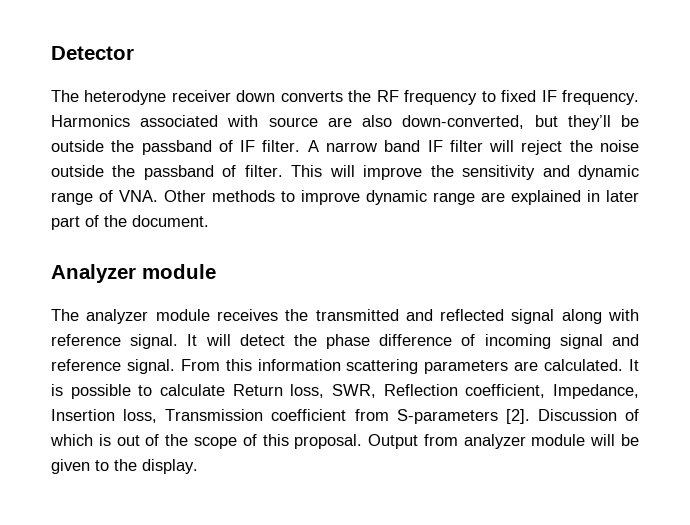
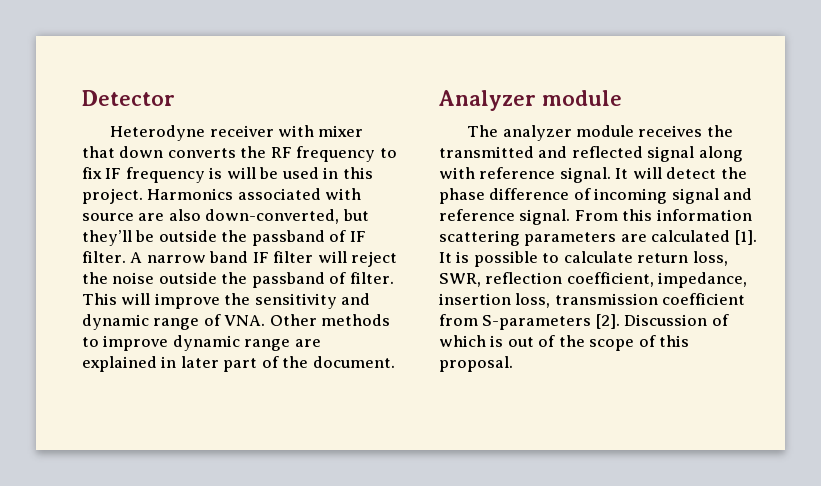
[51,90,231,105] The heterodyne receiver -> [110,125,364,141] [82,146,115,158] Heterodyne receiver with mixer that
[501,90,639,105] fixed IF frequency. -> [82,167,373,183] [82,188,143,204] fix IF frequency is will be used in this project.
[544,359,624,371] calculated. -> [651,230,757,245] calculated [1].
[232,384,283,396] Return -> [637,253,689,263] return
[383,384,639,399] [51,409,264,423] Reflection coefficient, Impedance, Insertion loss, Transmission -> [485,272,748,288] [439,293,658,308] reflection coefficient, impedance, insertion loss, transmission
[368,434,639,449] [51,459,198,474] Output from analyzer module will be given to the display. -> (513, 364) none

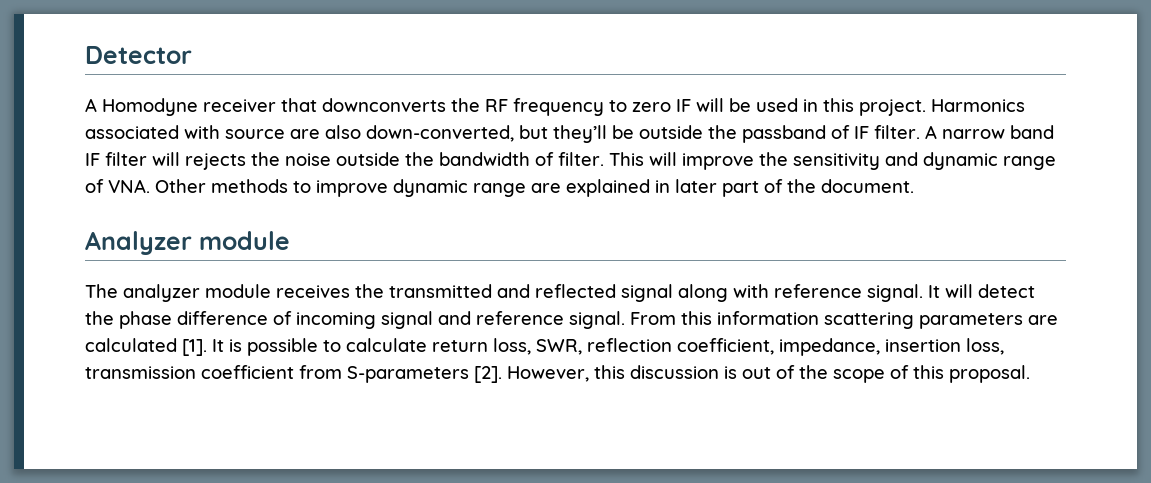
[110,125,364,141] [82,146,397,162] [82,167,223,183] Heterodyne receiver with mixer that down converts the RF frequency to fix IF frequency is -> [85,98,691,116] A Homodyne receiver that downconverts the RF frequency to zero IF
[351,251,398,267] reject -> [185,153,246,170] rejects
[251,272,325,288] passband -> [439,152,530,166] bandwidth
[624,314,729,326] [439,335,486,347] Discussion of which -> [507,365,719,382] However, this discussion

